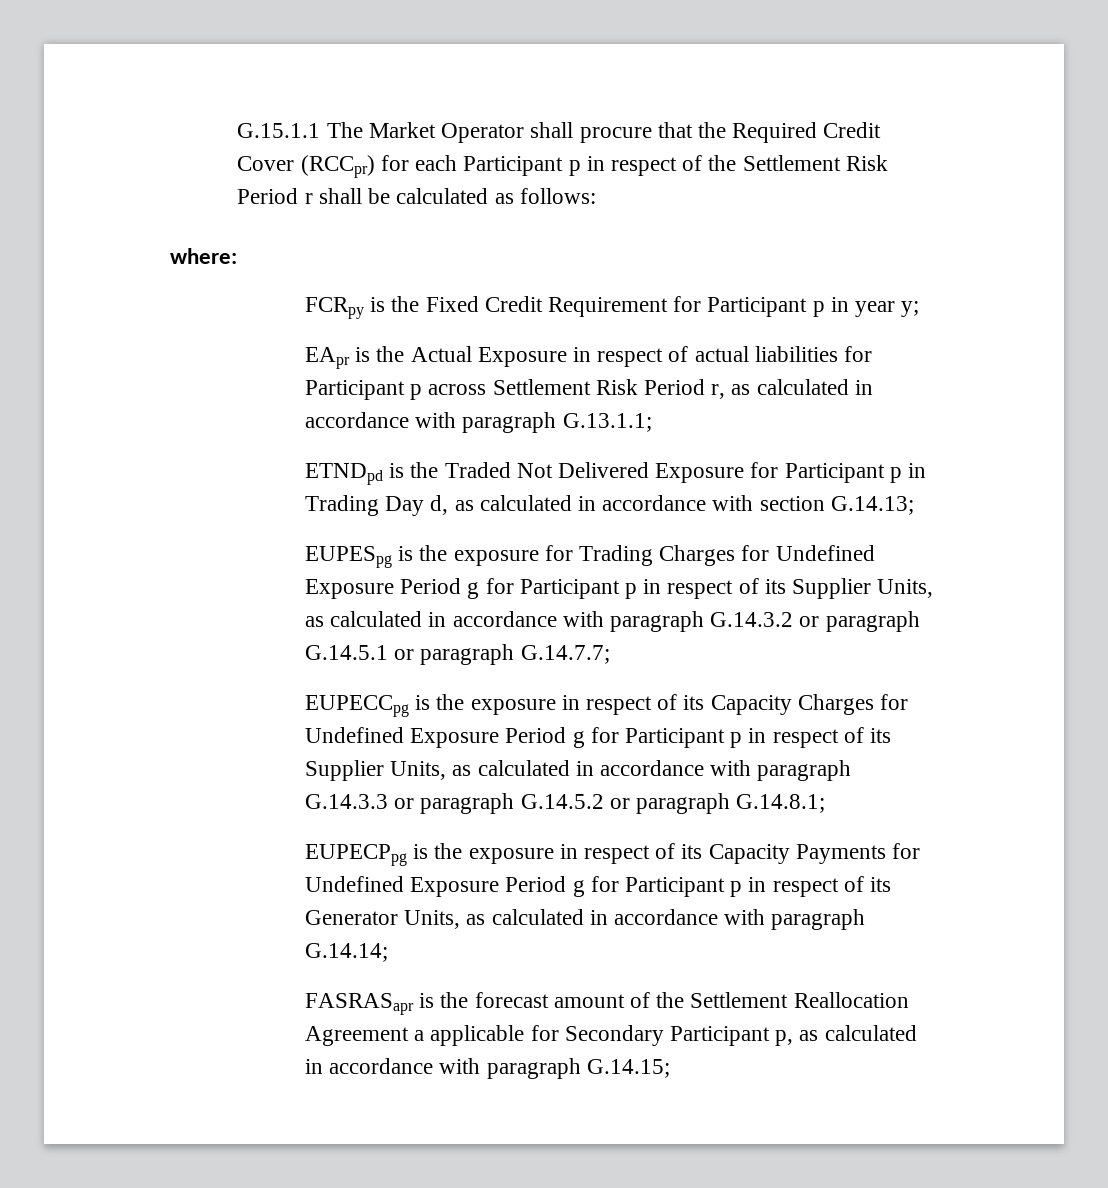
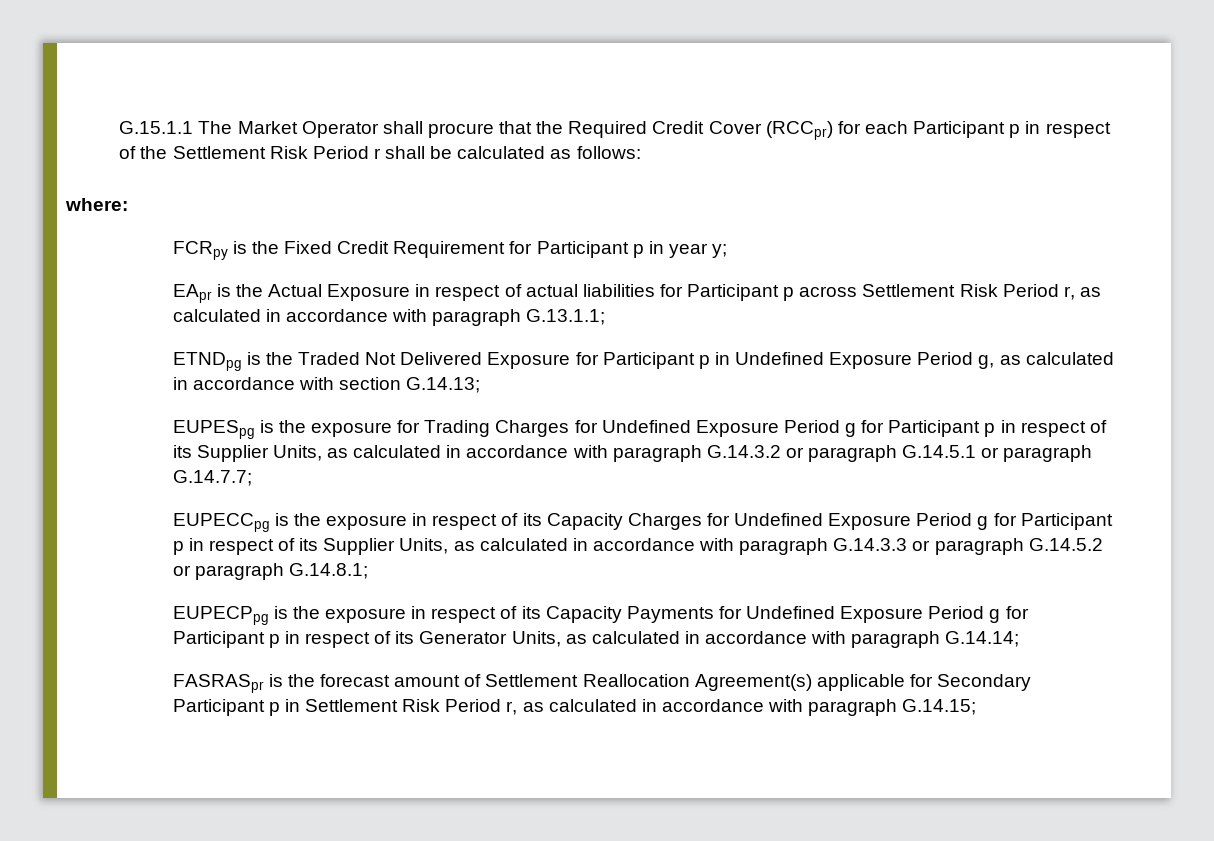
[304,463,383,485] ETNDpd -> [172,352,242,371] ETNDpg
[304,495,449,516] Trading Day d, -> [735,352,995,369] Undefined Exposure Period g,
[304,993,414,1015] FASRASapr -> [172,674,264,693] FASRASpr
[656,992,685,1008] the -> (482, 680) none
[304,1026,425,1046] Agreement a -> [694,674,812,691] Agreement(s)
[775,1030,794,1046] p, -> [268,699,518,716] p in Settlement Risk Period r,

